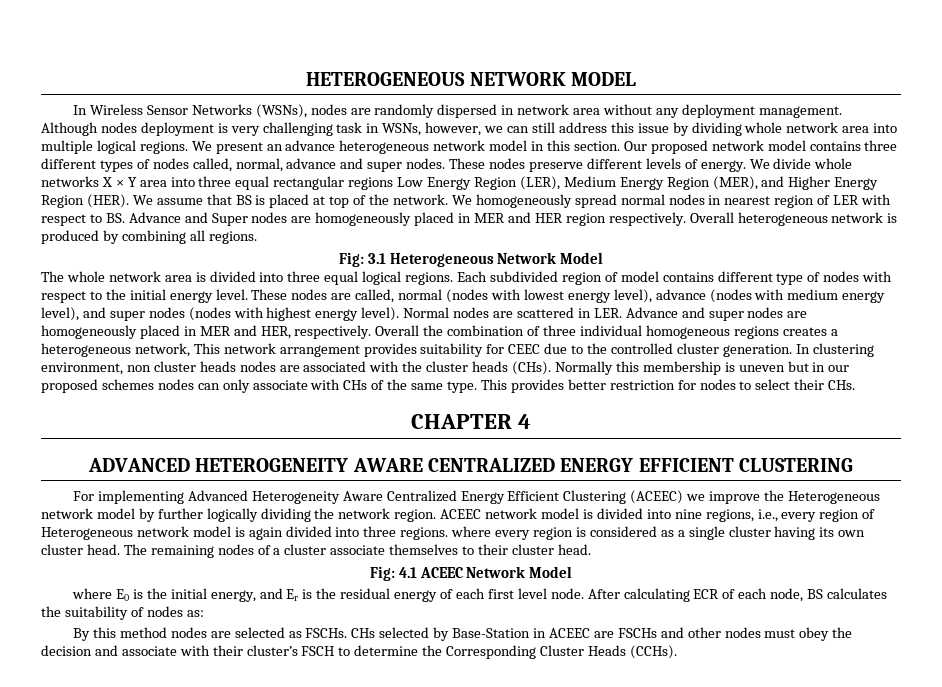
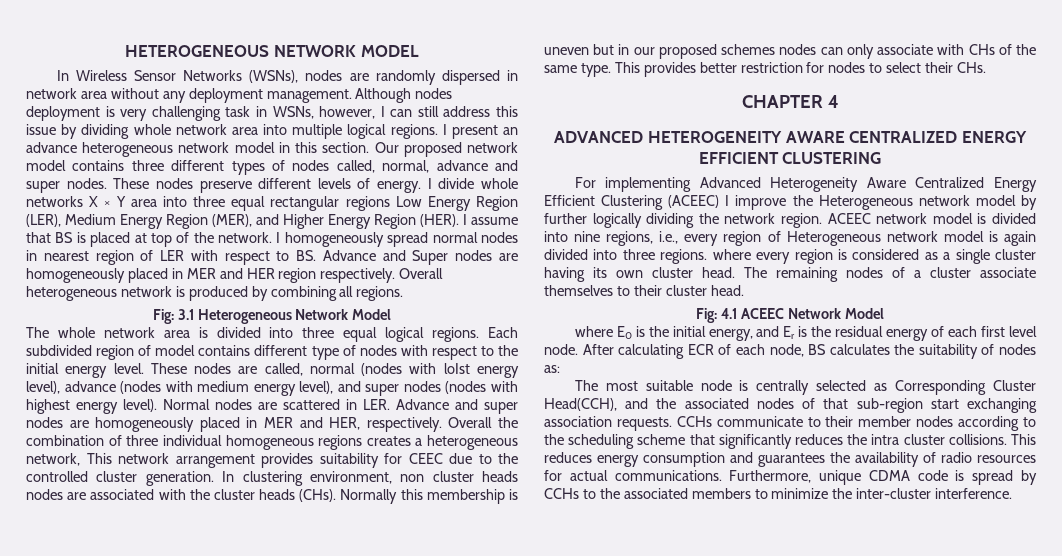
[484,126,504,133] we -> [380,106,385,117] I
[191,141,212,151] We -> [442,124,447,135] I
[749,159,770,169] We -> [427,178,432,189] I
[132,195,153,205] We -> [463,214,467,225] I
[451,195,472,205] We -> [276,232,281,243] I
[523,289,564,300] lowest -> [443,363,470,374] loIst
[686,494,706,501] we -> [725,195,730,206] I
[73,627,853,641] [41,645,677,659] By this method nodes are selected as FSCHs. CHs selected by Base-Station in ACEEC are FSCHs and other nodes must obey the decision and associate with their cluster’s FSCH to determine the Corresponding Cluster Heads (CCHs). -> [574,380,1036,395] [544,398,1037,413] [544,416,1036,431] [544,434,1036,449] [544,452,1036,467] [544,470,1037,485] [544,488,1013,499] The most suitable node is centrally selected as Corresponding Cluster Head(CCH), and the associated nodes of that sub-region start exchanging association requests. CCHs communicate to their member nodes according to the scheduling scheme that significantly reduces the intra cluster collisions. This reduces energy consumption and guarantees the availability of radio resources for actual communications. Furthermore, unique CDMA code is spread by CCHs to the associated members to minimize the inter-cluster interference.

